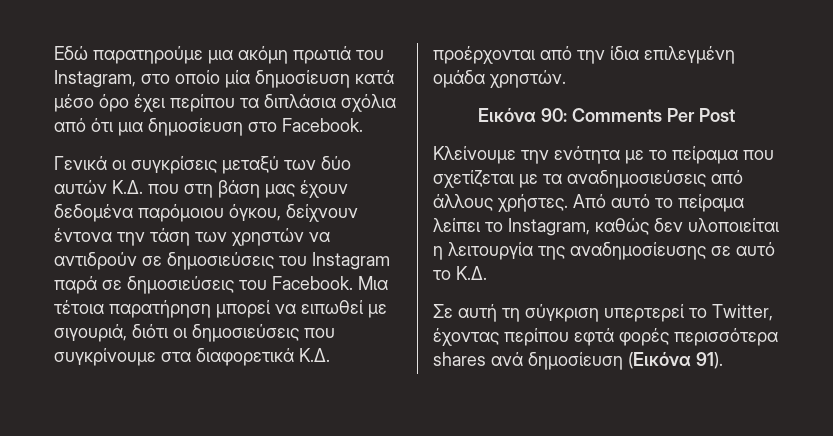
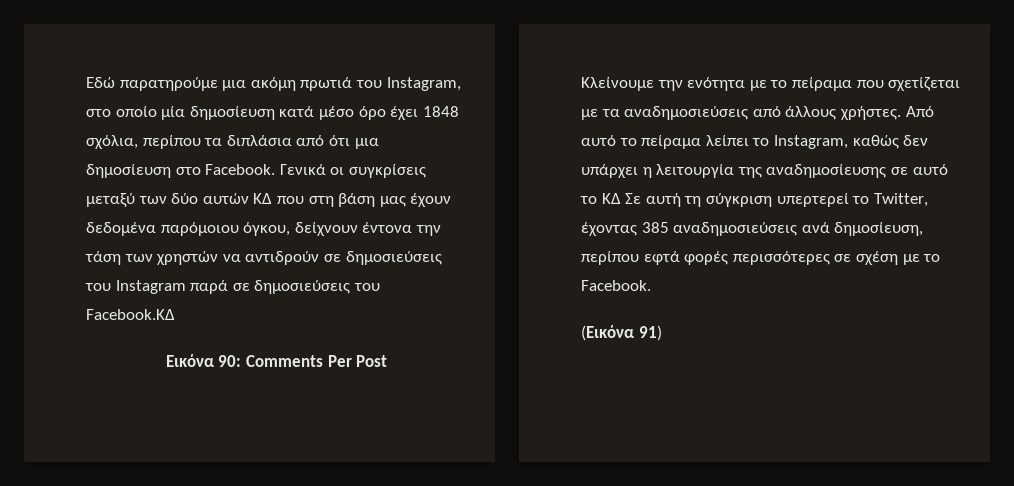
(165, 103) none -> [422,106,459,117] [86,135,138,149] 1848 σχόλια,
[341,94,396,112] σχόλια -> (292, 140) none
(363, 125) // -> (276, 169) none
[112,180,143,194] Κ.Δ. -> [253,193,273,204] ΚΔ
[272,276,388,290] [54,300,387,318] [54,324,335,342] [54,348,330,366] [433,46,735,64] [433,70,566,88] Facebook. Μια τέτοια παρατήρηση μπορεί να ειπωθεί με σιγουριά, διότι οι δημοσιεύσεις που συγκρίνουμε στα διαφορετικά Κ.Δ. προέρχονται από την ίδια επιλεγμένη ομάδα χρηστών. -> [86,309,175,320] Facebook.ΚΔ
[688,218,779,232] υλοποιείται -> [581,164,638,178] υπάρχει
[456,266,487,280] Κ.Δ. // -> [601,193,621,204] ΚΔ
[504,328,778,346] [433,352,723,370] περίπου εφτά φορές περισσότερα shares ανά δημοσίευση (Εικόνα 91). -> [641,222,924,236] [581,251,941,265] [581,280,651,291] [581,325,662,341] 385 αναδημοσιεύσεις ανά δημοσίευση, περίπου εφτά φορές περισσότερες σε σχέση με το Facebook. // (Εικόνα 91)

